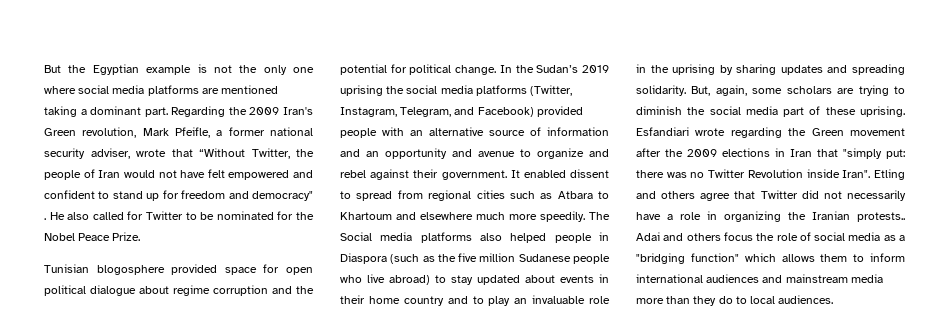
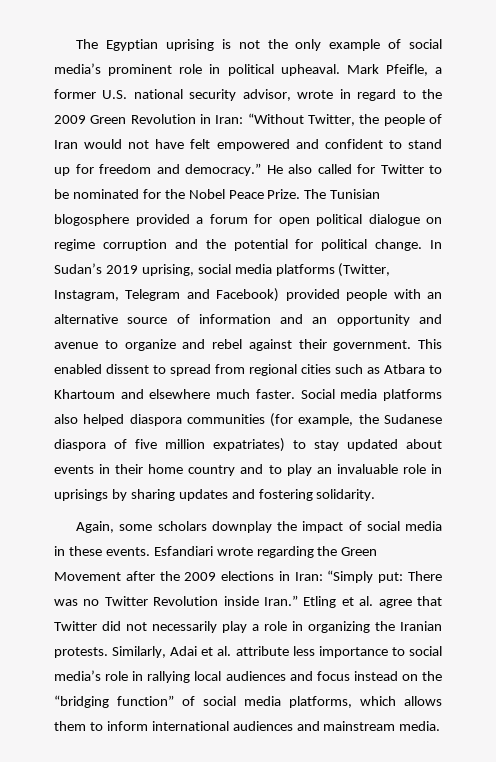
[44,64,314,75] [44,85,279,96] [44,106,313,117] [44,127,137,138] But the Egyptian example is not the only one where social media platforms are mentioned taking a dominant part. Regarding the 2009 Iran's Green revolution, -> [76,39,442,51] [54,63,340,76] The Egyptian uprising is not the only example of social media’s prominent role in political upheaval.
(265, 131) none -> [102,90,128,99] U.S.
[90,148,193,159] adviser, wrote that -> [242,89,443,101] [54,114,244,124] advisor, wrote in regard to the 2009 Green Revolution in Iran:
[251,191,313,201] [44,218,46,220] democracy" . -> [185,163,261,176] democracy.”
(141, 236) // -> [304,189,327,199] The
[224,267,257,275] space -> [196,214,248,224] a forum
[139,286,169,294] about -> [426,217,442,224] on
[515,65,534,73] the -> (442, 244) none
[340,85,405,96] uprising the -> [141,264,194,276] uprising,
[400,107,452,117] Telegram, -> [125,289,181,301] Telegram
[510,170,520,178] It -> [418,339,442,349] This
[509,211,610,222] more speedily. The -> [255,389,295,399] faster.
[554,232,609,243] [340,253,610,264] [340,274,430,285] people in Diaspora (such as the five million Sudanese people who live abroad) -> [129,413,442,427] [54,438,285,452] diaspora communities (for example, the Sudanese diaspora of five million expatriates)
[650,64,716,75] the uprising -> [54,489,108,501] uprisings
[852,64,905,75] spreading -> [258,489,313,501] fostering
[691,85,905,96] [636,106,905,117] But, again, some scholars are trying to diminish the social media part of these uprising. -> [76,521,442,533] [54,546,150,556] // Again, some scholars downplay the impact of social media in these events.
[850,128,905,136] movement -> [54,572,121,581] Movement
[790,148,905,159] [636,170,664,178] Iran that "simply put: there -> [294,570,442,583] Iran: “Simply put: There
[842,169,905,180] [636,191,696,199] Iran". Etling and others -> [264,595,374,608] Iran.” Etling et al.
[636,212,661,220] have -> [222,621,247,633] play
[857,212,905,222] [636,232,905,241] [636,253,739,264] protests.. Adai and others focus the role of social media as a "bridging function" -> [54,646,442,658] [54,670,443,683] [54,695,352,708] protests. Similarly, Adai et al. attribute less importance to social media’s role in rallying local audiences and focus instead on the “bridging function” of social media platforms,
[850,274,883,283] [636,295,834,306] media more than they do to local audiences. -> [399,721,441,731] media.

